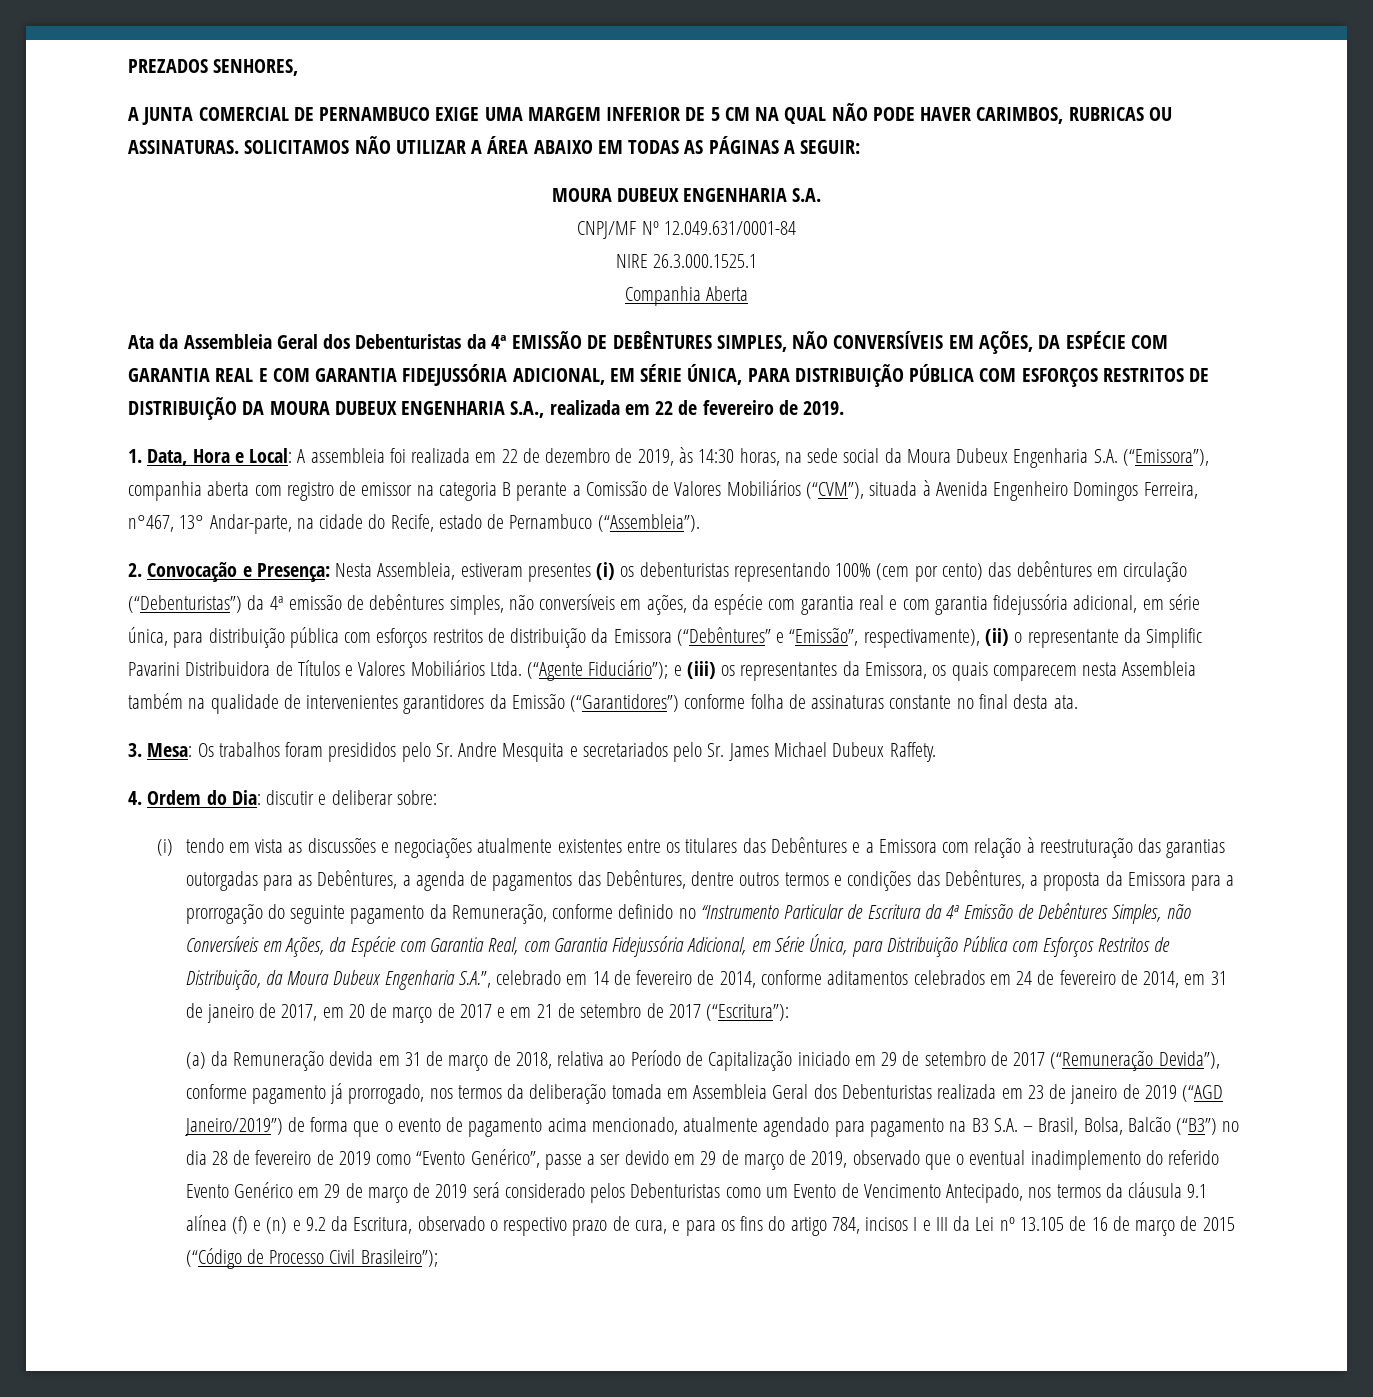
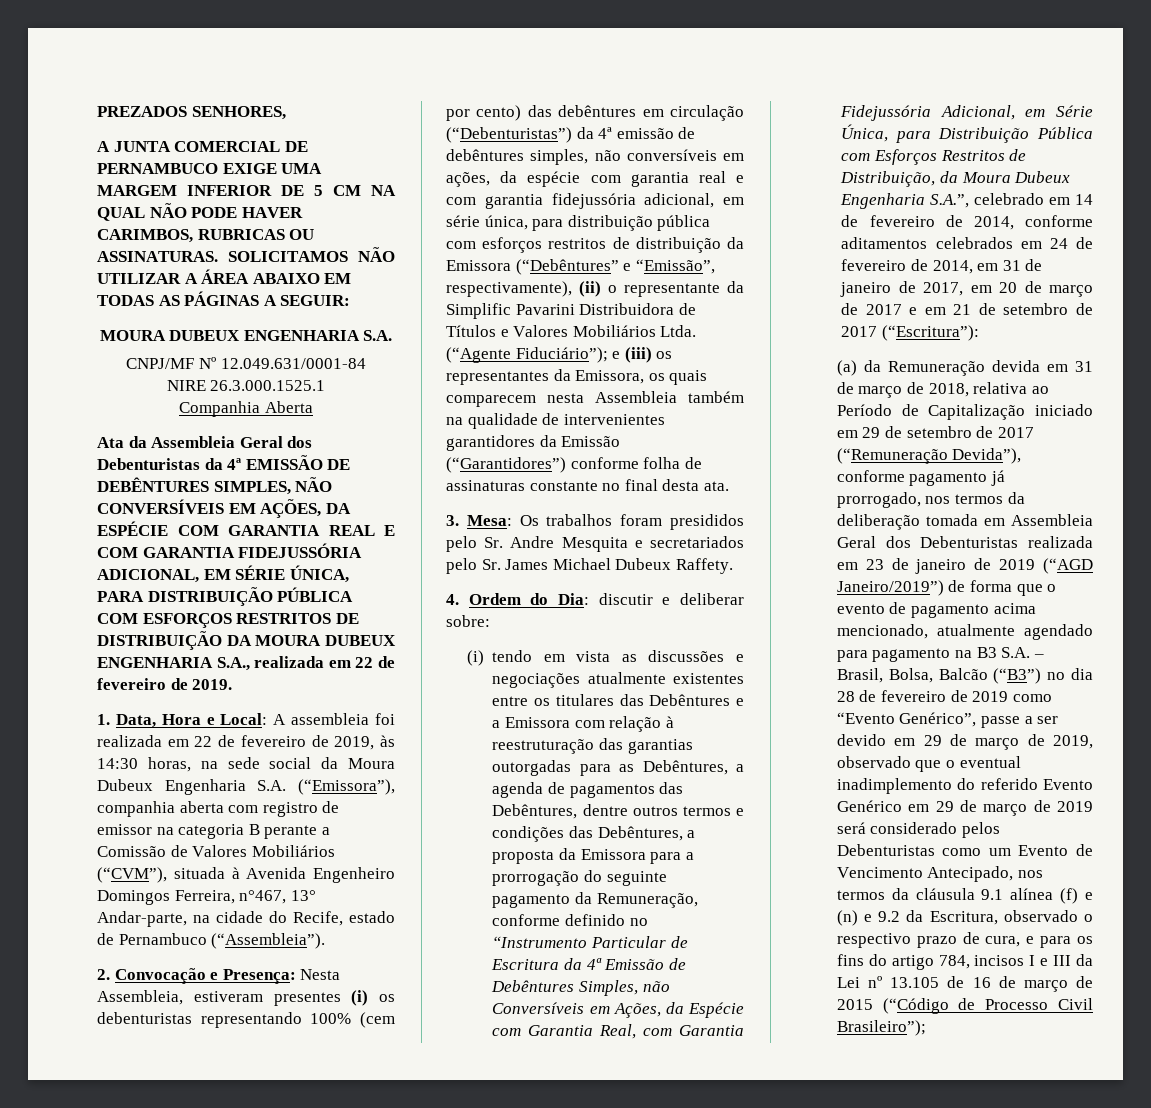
[545,448,611,463] dezembro -> [240,735,306,747] fevereiro

